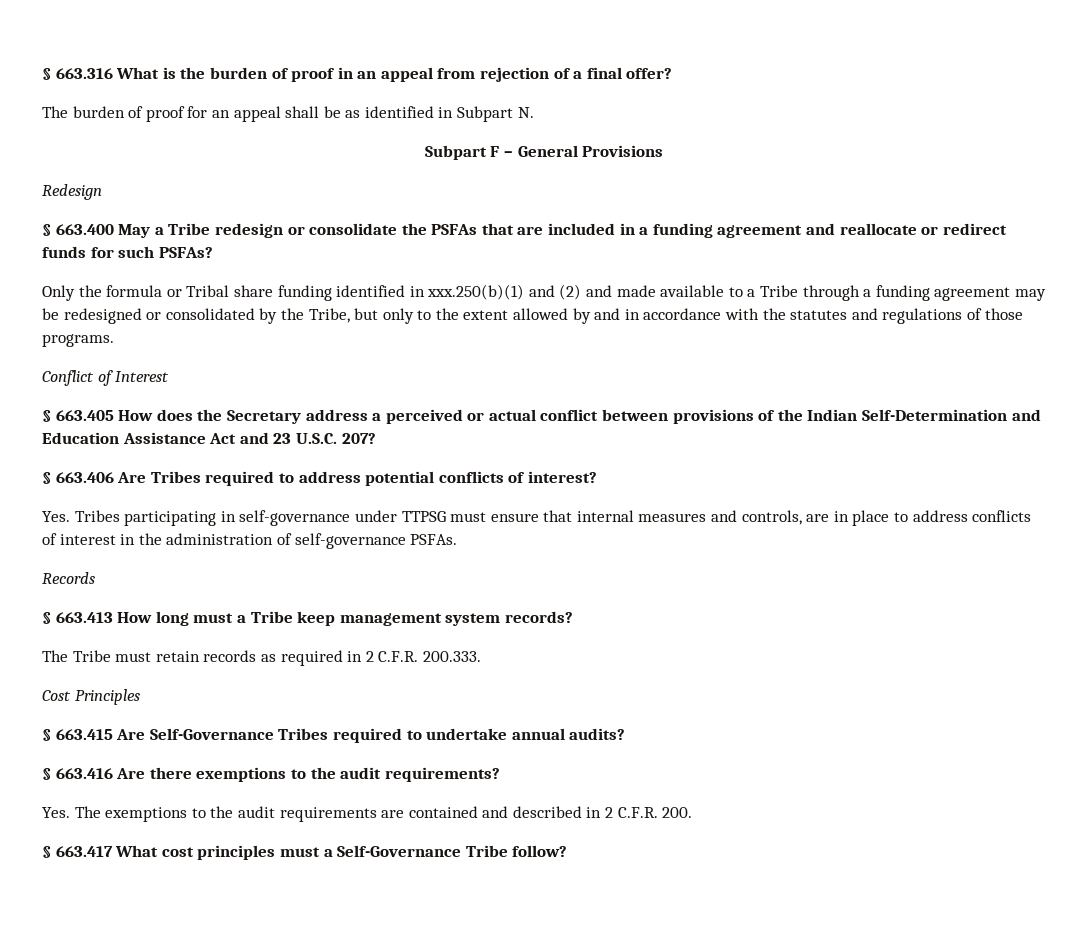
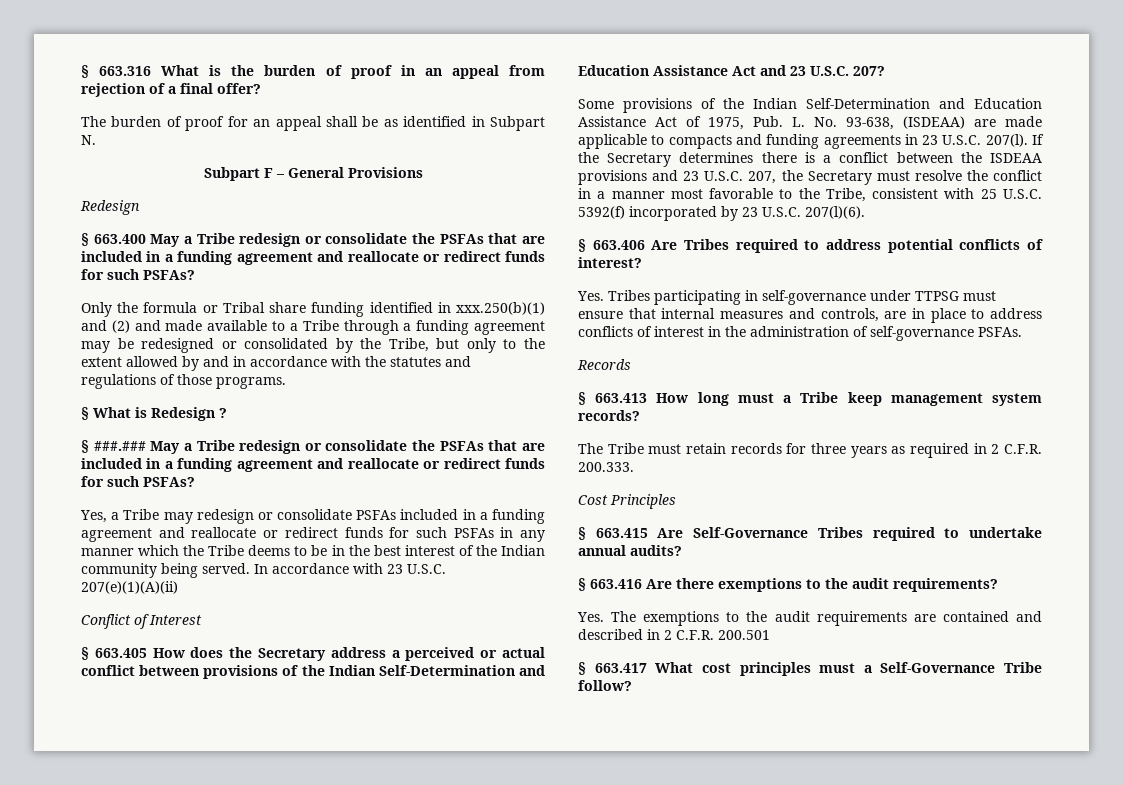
(114, 340) none -> [81,407,227,421] [81,440,545,454] [81,458,545,472] [81,476,195,487] [80,509,545,524] [81,527,545,542] [81,545,545,556] [81,563,446,578] [81,581,178,594] // § What is Redesign ? // § ###.### May a Tribe redesign or consolidate the PSFAs that are included in a funding agreement and reallocate or redirect funds for such PSFAs? // Yes, a Tribe may redesign or consolidate PSFAs included in a funding agreement and reallocate or redirect funds for such PSFAs in any manner which the Tribe deems to be in the best interest of the Indian community being served. In accordance with 23 U.S.C. 207(e)(1)(A)(ii)
(376, 438) none -> [578,98,1042,113] [578,116,1042,130] [578,134,1044,149] [578,152,1042,167] [578,170,1042,185] [578,188,1042,202] [578,206,865,221] // Some provisions of the Indian Self-Determination and Education Assistance Act of 1975, Pub. L. No. 93-638, (ISDEAA) are made applicable to compacts and funding agreements in 23 U.S.C. 207(l). If the Secretary determines there is a conflict between the ISDEAA provisions and 23 U.S.C. 207, the Secretary must resolve the conflict in a manner most favorable to the Tribe, consistent with 25 U.S.C. 5392(f) incorporated by 23 U.S.C. 207(l)(6).
(257, 656) none -> [786,443,887,458] for three years
[662,807,693,818] 200. -> [718,630,770,640] 200.501

